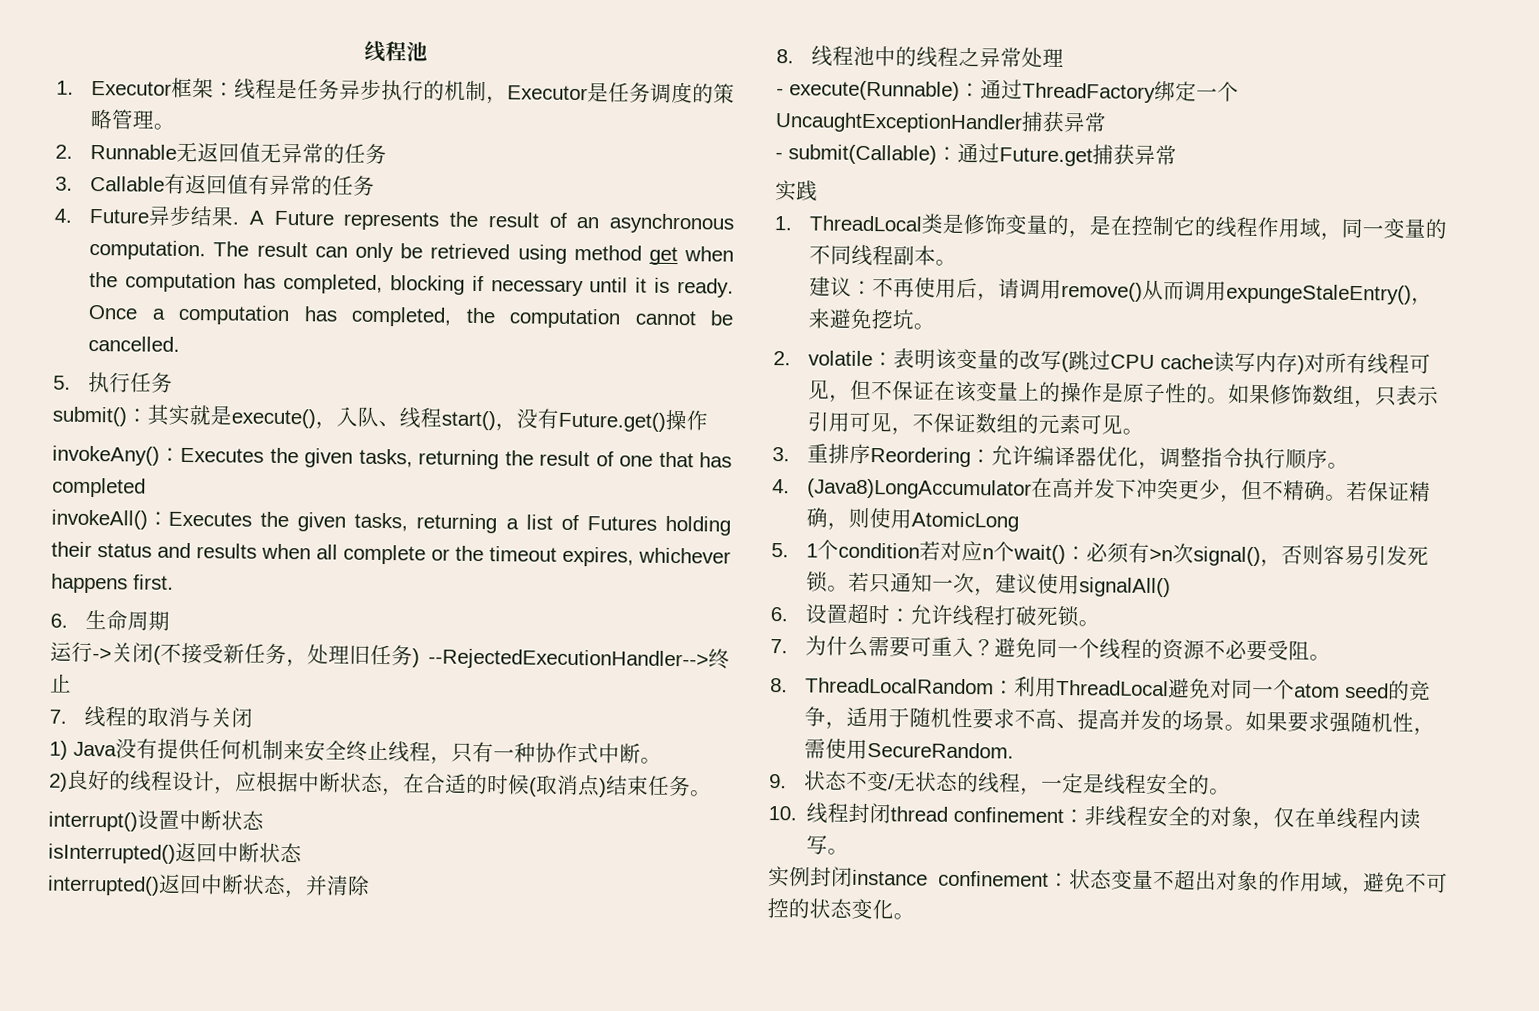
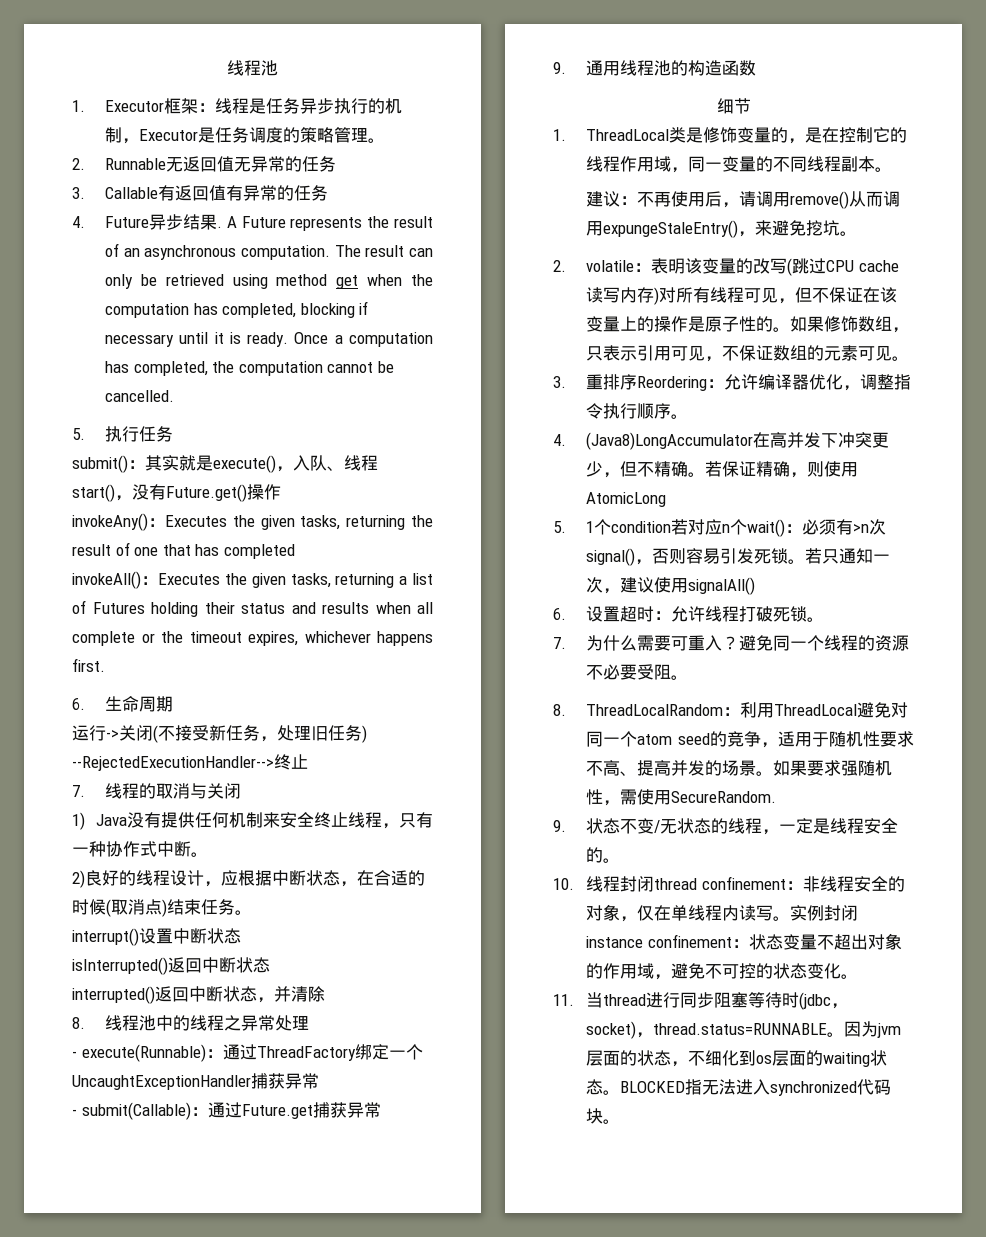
[775,180,818,202] 实践 -> [553,60,757,76] [716,98,751,114] 9.通用线程池的构造函数 // 细节
(850, 851) // -> (791, 918) none
(915, 916) none -> [553,992,849,1010] [586,1021,902,1039] [586,1050,888,1067] [586,1079,892,1096] [586,1108,621,1124] // 11.当thread进行同步阻塞等待时(jdbc，socket)，thread.status=RUNNABLE。因为jvm层面的状态，不细化到os层面的waiting状态。BLOCKED指无法进入synchronized代码块。

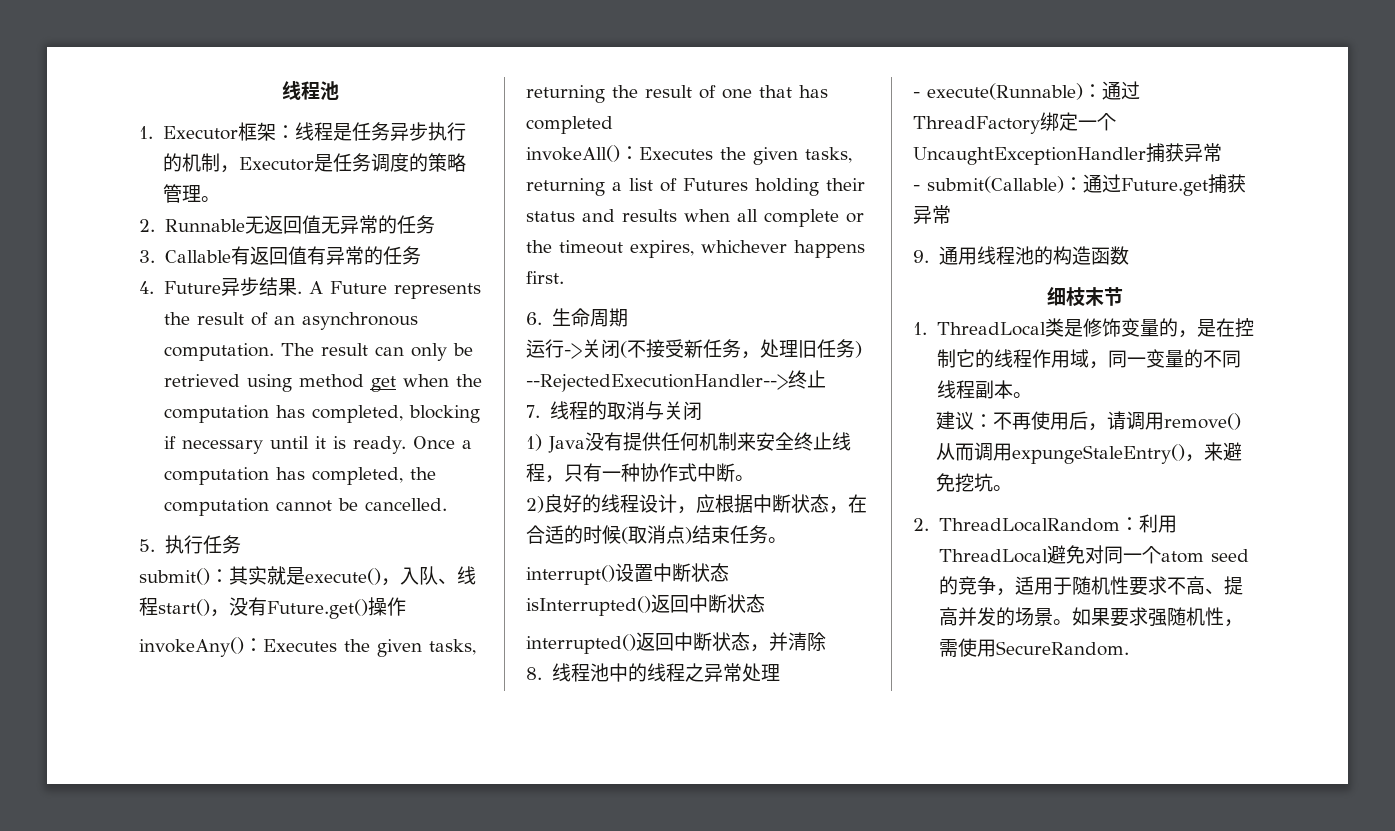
(734, 106) none -> [1065,287,1104,306] 枝末
[586,258,899,276] [586,287,898,305] [586,316,910,333] [586,345,910,362] [553,374,912,391] [586,403,689,419] [553,432,890,450] [586,461,859,478] [586,492,667,507] [553,519,887,537] [586,548,891,566] [586,577,756,595] [553,606,825,622] [553,635,910,651] [586,664,689,680] [553,704,566,716] volatile：表明该变量的改写(跳过CPU cache读写内存)对所有线程可见，但不保证在该变量上的操作是原子性的。如果修饰数组，只表示引用可见，不保证数组的元素可见。 // 3.重排序Reordering：允许编译器优化，调整指令执行顺序。 // 4. (Java8)LongAccumulator在高并发下冲突更少，但不精确。若保证精确，则使用AtomicLong // 5. 1个condition若对应n个wait()：必须有>n次signal()，否则容易引发死锁。若只通知一次，建议使用signalAll() // 6.设置超时：允许线程打破死锁。 // 7.为什么需要可重入？避免同一个线程的资源不必要受阻。 // 8. -> (929, 524) none
[553,818,899,835] [586,847,621,863] [553,876,905,892] [586,904,859,922] [586,933,902,950] [586,963,859,980] [553,992,849,1010] [586,1021,902,1039] [586,1050,888,1067] [586,1079,892,1096] [586,1108,621,1124] // 9.状态不变/无状态的线程，一定是线程安全的。 // 10.线程封闭thread confinement：非线程安全的对象，仅在单线程内读写。实例封闭instance confinement：状态变量不超出对象的作用域，避免不可控的状态变化。 // 11.当thread进行同步阻塞等待时(jdbc，socket)，thread.status=RUNNABLE。因为jvm层面的状态，不细化到os层面的waiting状态。BLOCKED指无法进入synchronized代码块。 -> (1129, 648) none

